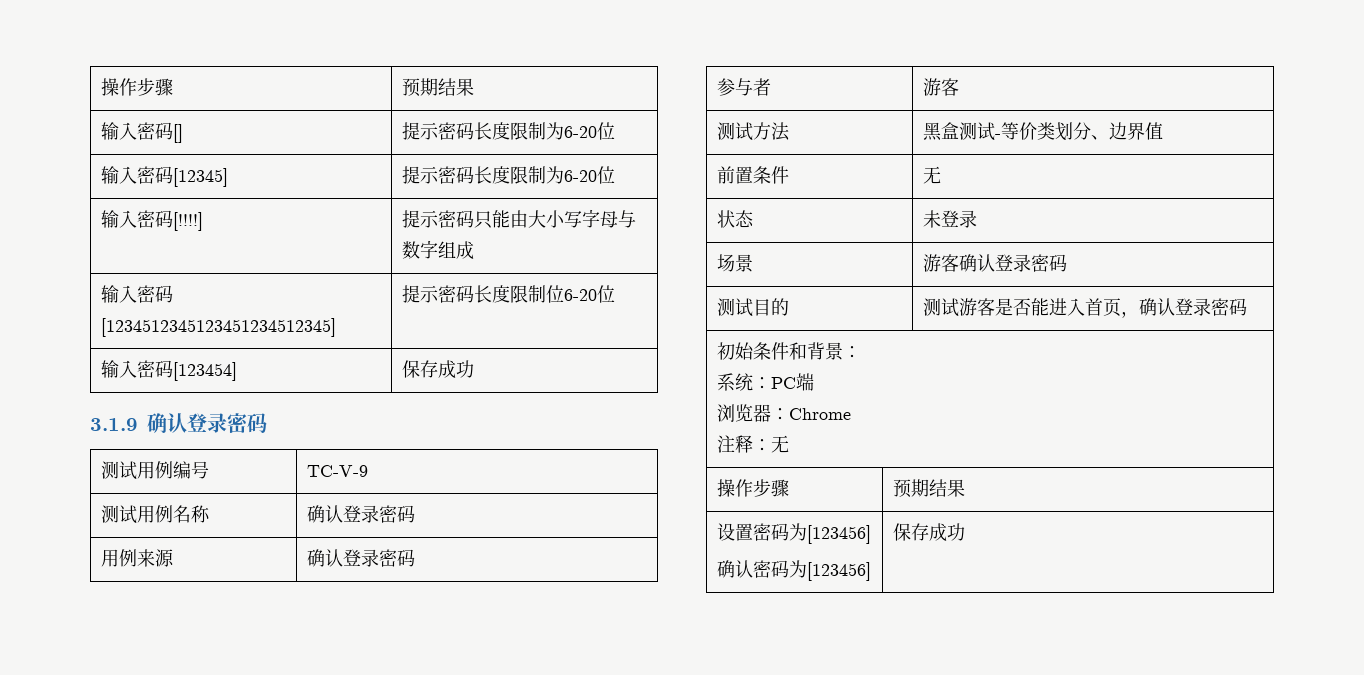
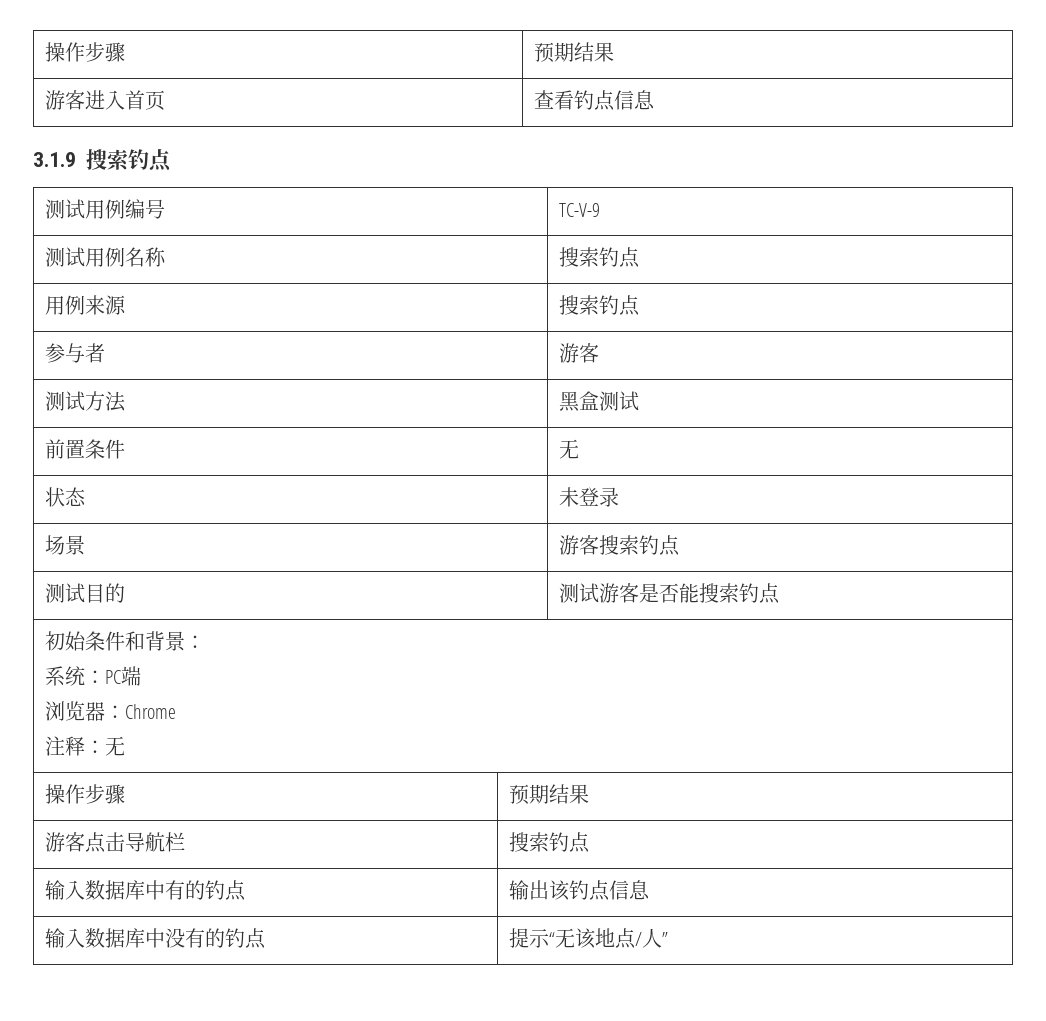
[100,78,173,96] [401,78,474,97] [100,122,183,143] [401,122,615,140] [100,166,228,187] [401,166,615,184] [100,210,203,231] [401,209,636,229] [401,240,474,259] [100,285,173,303] [100,318,336,337] [401,285,615,303] [100,360,237,381] [401,360,474,378] [90,413,267,433] 操作步骤 | 预期结果 // 输入密码[] | 提示密码长度限制为6-20位 // 输入密码[12345] | 提示密码长度限制为6-20位 // 输入密码[!!!!] | 提示密码只能由大小写字母与数字组成 // 输入密码[1234512345123451234512345] | 提示密码长度限制位6-20位 // 输入密码[123454] | 保存成功 // 3.1.9确认登录密码 -> [45,42,126,62] [534,42,615,63] [45,90,166,110] [534,90,656,111] [33,149,172,172] 操作步骤 | 预期结果 // 游客进入首页 | 查看钓点信息 // 3.1.9搜索钓点
[306,505,415,523] 确认登录密码 -> [559,247,641,268] 搜索钓点
[306,549,415,567] 确认登录密码 -> [559,295,641,316] 搜索钓点
[994,122,1163,141] -等价类划分、边界值 -> (640, 401) none
[958,254,1067,272] 确认登录密码 -> [599,535,681,556] 搜索钓点
[1048,298,1247,318] 进入首页，确认登录密码 -> [699,583,781,604] 搜索钓点
[716,523,871,544] [716,560,871,581] [892,523,965,541] 设置密码为[123456] // 确认密码为[123456] | 保存成功 -> [45,832,186,853] [509,832,591,853] [45,880,247,901] [509,880,651,901] [45,928,267,949] [509,928,669,949] 游客点击导航栏 | 搜索钓点 // 输入数据库中有的钓点 | 输出该钓点信息 // 输入数据库中没有的钓点 | 提示“无该地点/人”

